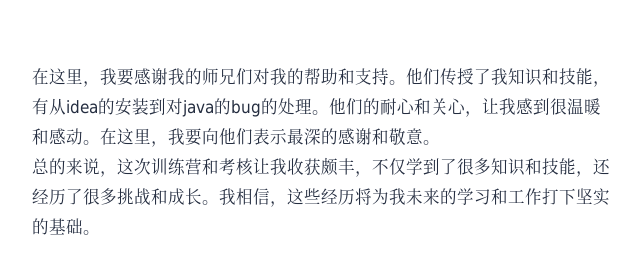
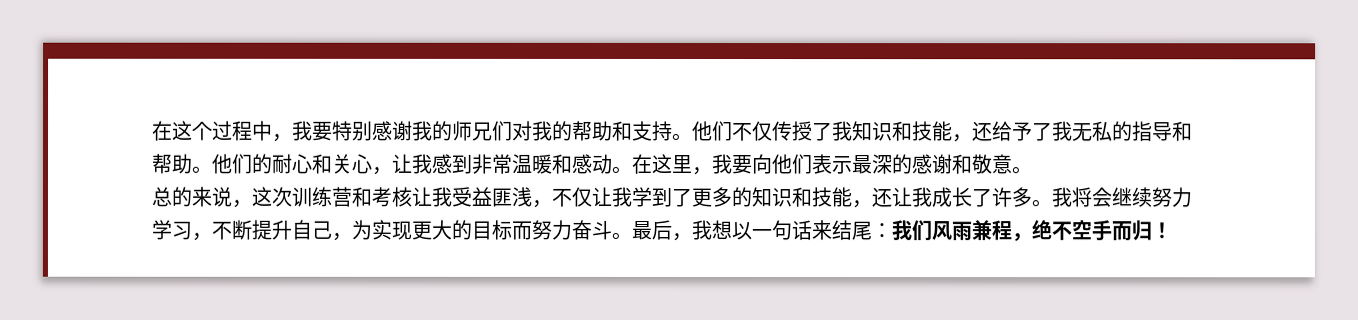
[32,68,134,87] 在这里，我要 -> [152,120,373,142] 在这个过程中，我要特别
(440, 76) none -> [732,121,773,142] 不仅
[32,98,312,117] 有从idea的安装到对java的bug的处理 -> [972,121,1193,142] [151,153,193,174] 还给予了我无私的指导和帮助
[550,98,567,115] 很 -> [471,153,513,174] 非常
[287,157,610,177] [32,188,610,207] [32,218,100,235] 收获颇丰，不仅学到了很多知识和技能，还经历了很多挑战和成长。我相信，这些经历将为我未来的学习和工作打下坚实的基础。 -> [451,186,1192,209] [151,219,1172,242] 受益匪浅，不仅让我学到了更多的知识和技能，还让我成长了许多。我将会继续努力学习，不断提升自己，为实现更大的目标而努力奋斗。最后，我想以一句话来结尾：我们风雨兼程，绝不空手而归！

